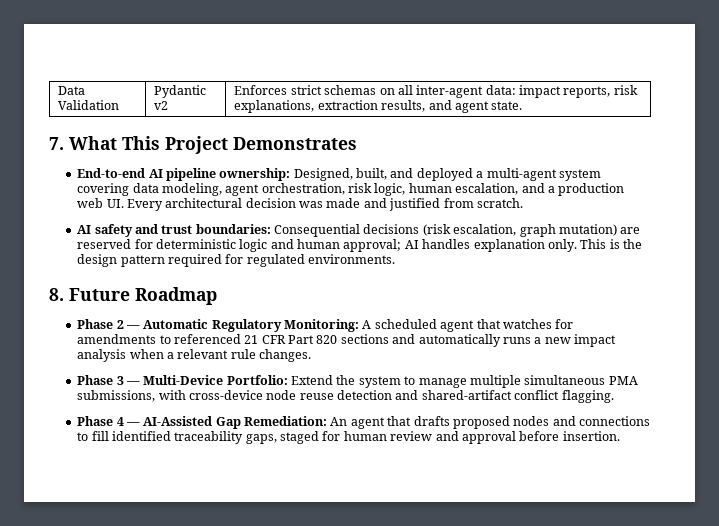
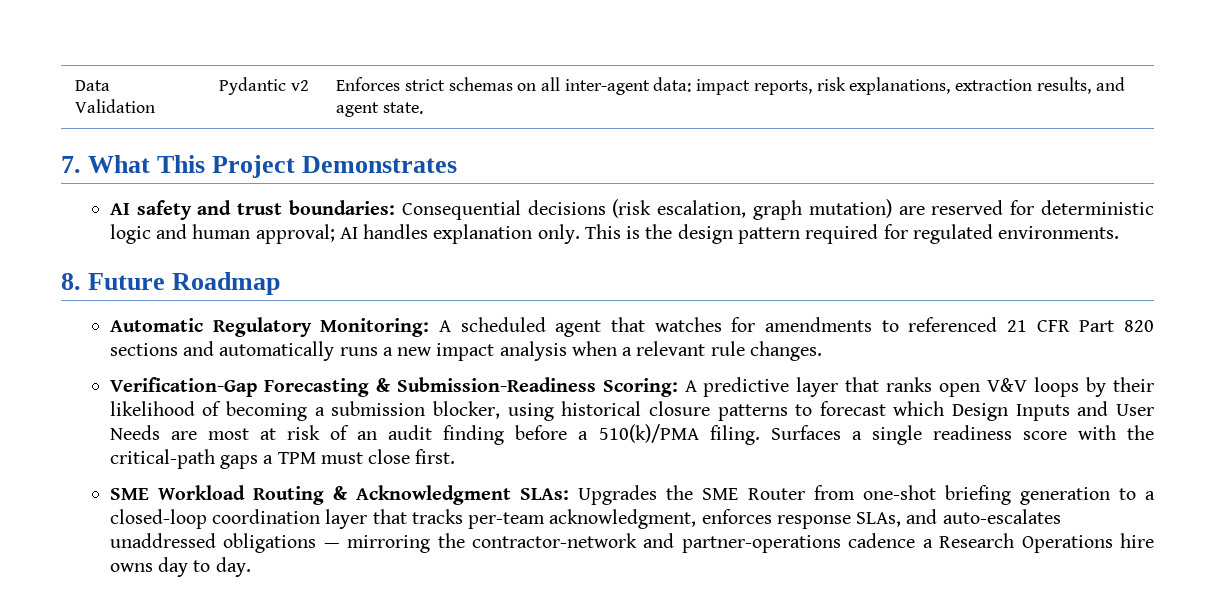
[77,168,601,181] [77,183,625,196] [77,198,523,211] // End-to-end AI pipeline ownership: Designed, built, and deployed a multi-agent system covering data modeling, agent orchestration, risk logic, human escalation, and a production web UI. Every architectural decision was made and justified from scratch. -> (458, 164) none
[77,319,140,329] Phase 2 — -> (281, 283) none
[77,375,638,388] [77,390,614,403] [77,416,651,429] [77,431,620,444] Phase 3 — Multi-Device Portfolio: Extend the system to manage multiple simultaneous PMA submissions, with cross-device node reuse detection and shared-artifact conflict flagging. // Phase 4 — AI-Assisted Gap Remediation: An agent that drafts proposed nodes and connections to fill identified traceability gaps, staged for human review and approval before insertion. -> [109,377,1155,397] [109,401,1154,421] [109,424,1154,445] [109,449,456,469] [109,485,1155,505] [109,509,1061,529] [109,533,1154,553] [109,557,251,577] Verification-Gap Forecasting & Submission-Readiness Scoring: A predictive layer that ranks open V&V loops by their likelihood of becoming a submission blocker, using historical closure patterns to forecast which Design Inputs and User Needs are most at risk of an audit finding before a 510(k)/PMA filing. Surfaces a single readiness score with the critical-path gaps a TPM must close first. // SME Workload Routing & Acknowledgment SLAs: Upgrades the SME Router from one-shot briefing generation to a closed-loop coordination layer that tracks per-team acknowledgment, enforces response SLAs, and auto-escalates unaddressed obligations — mirroring the contractor-network and partner-operations cadence a Research Operations hire owns day to day.

